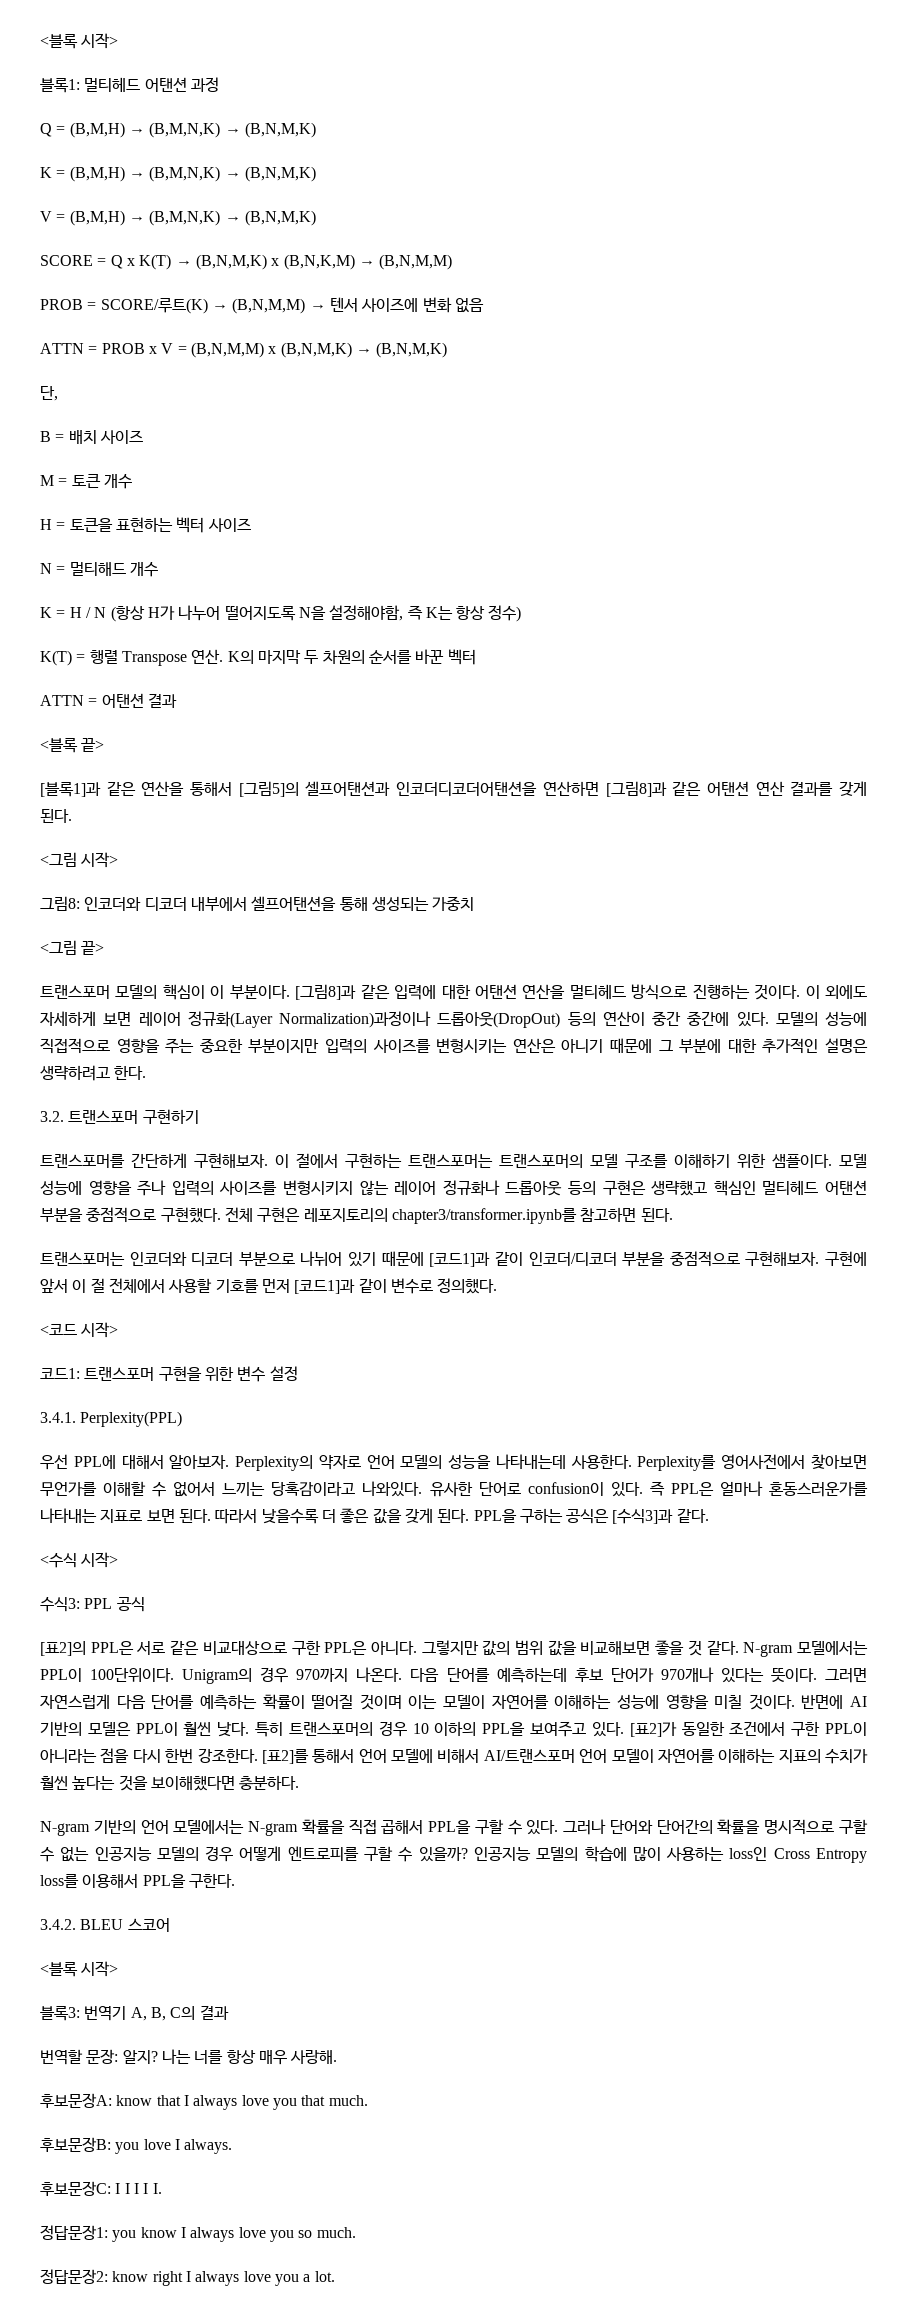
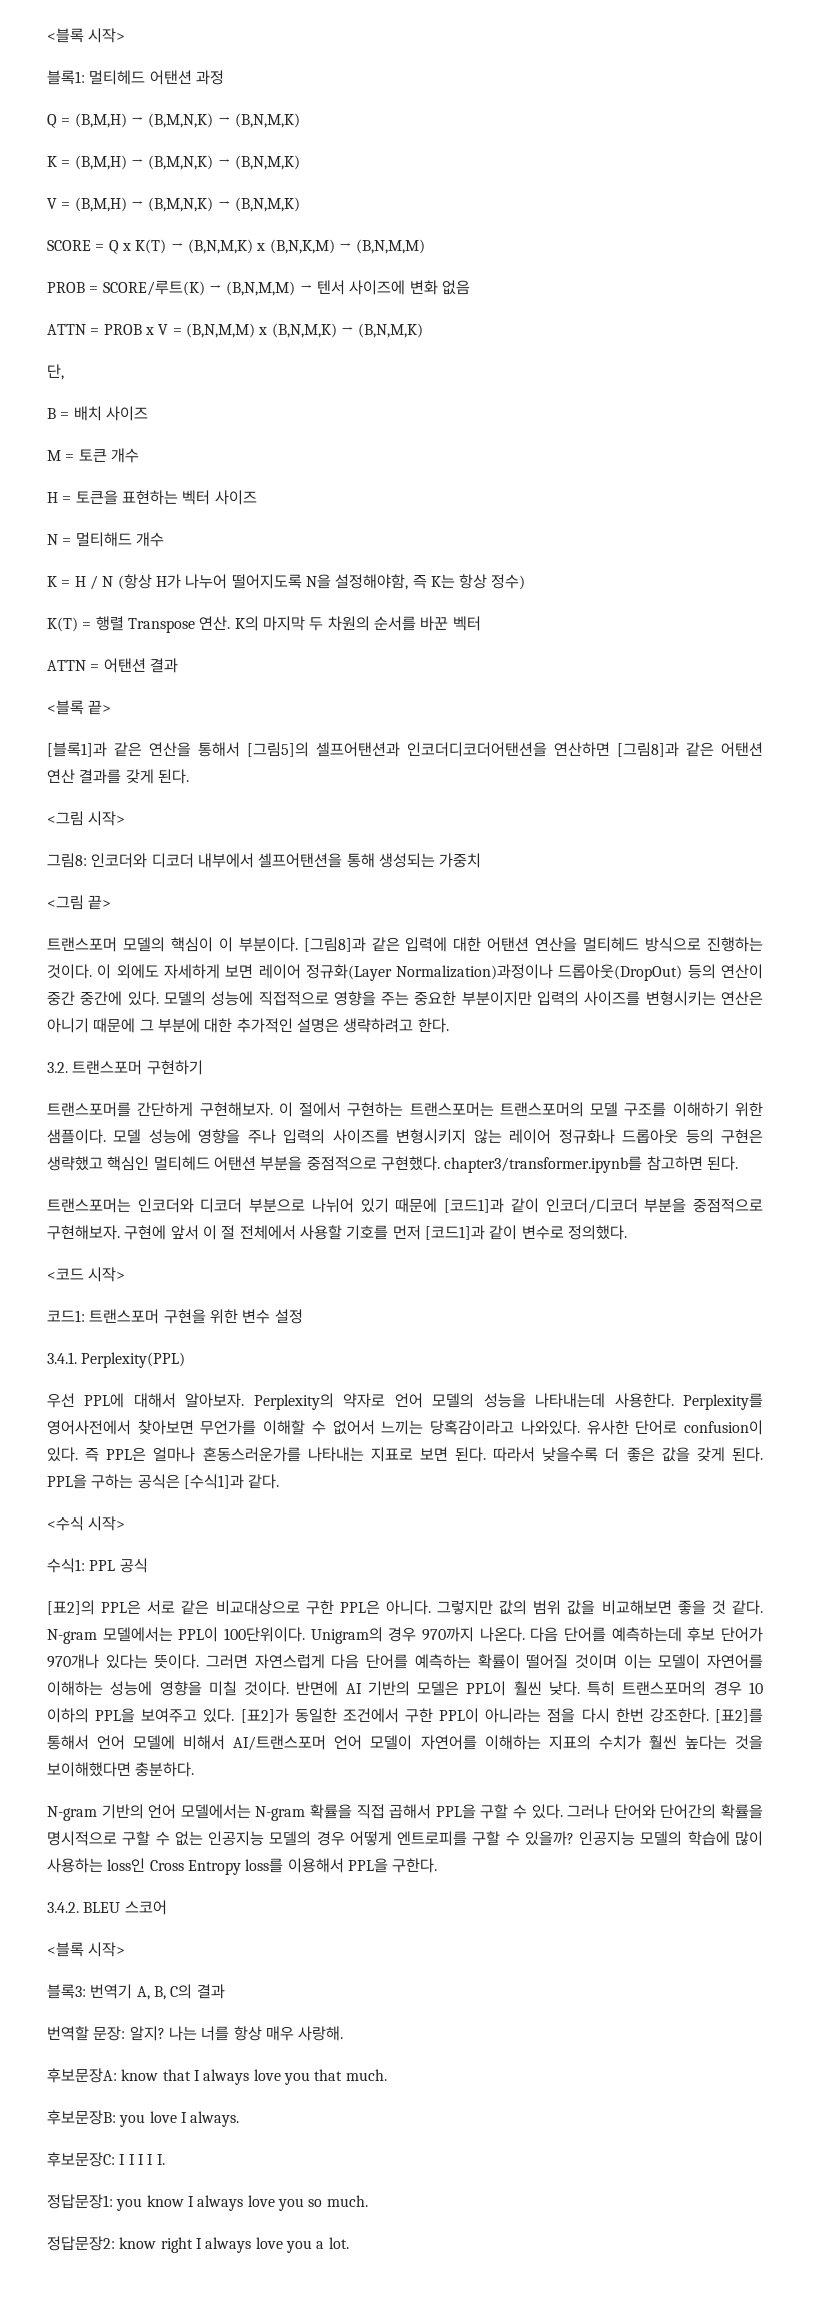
[224,1207,388,1222] 전체 구현은 레포지토리의 -> (440, 1163) none
[612,1509,674,1524] [수식3]과 -> [183,1474,244,1489] [수식1]과
[40,1597,80,1612] 수식3: -> [47,1558,85,1573] 수식1:

